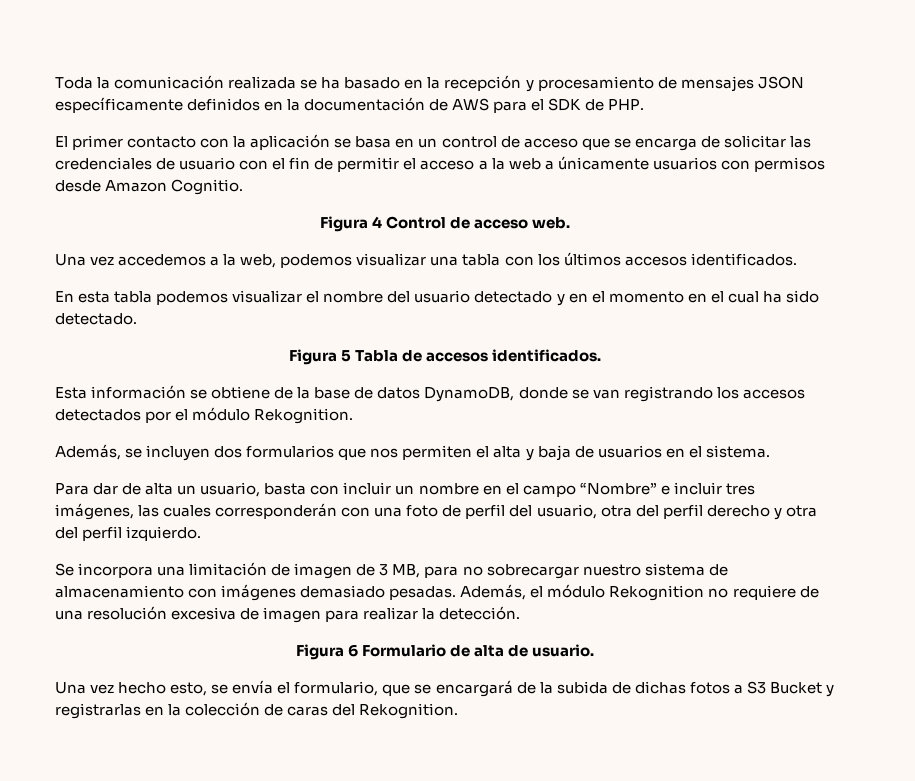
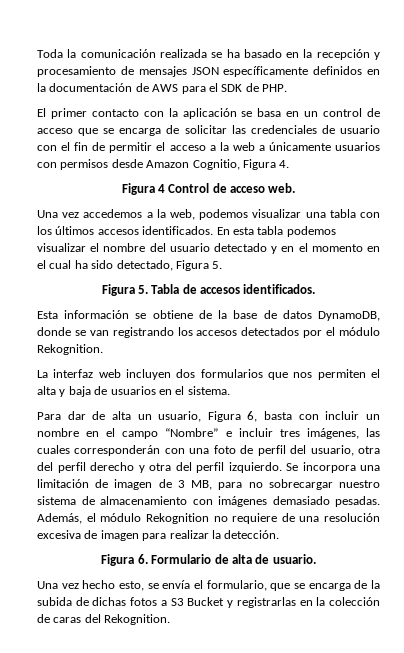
[171,179,244,195] Cognitio. -> [192,159,290,170] Cognitio, Figura 4.
(797, 259) // -> (214, 230) none
[55,313,137,325] [288,349,351,365] detectado. // Figura 5 -> [116,260,223,271] [101,284,148,296] detectado, Figura 5. // Figura 5.
[55,444,143,460] Además, se -> [37,369,121,378] La interfaz web
(261, 489) none -> [207,411,258,422] Figura 6,
(202, 533) // -> (282, 467) none
[347,644,358,657] 6 -> [137,554,148,564] 6.
[435,680,513,697] encargará -> [308,583,351,591] encarga

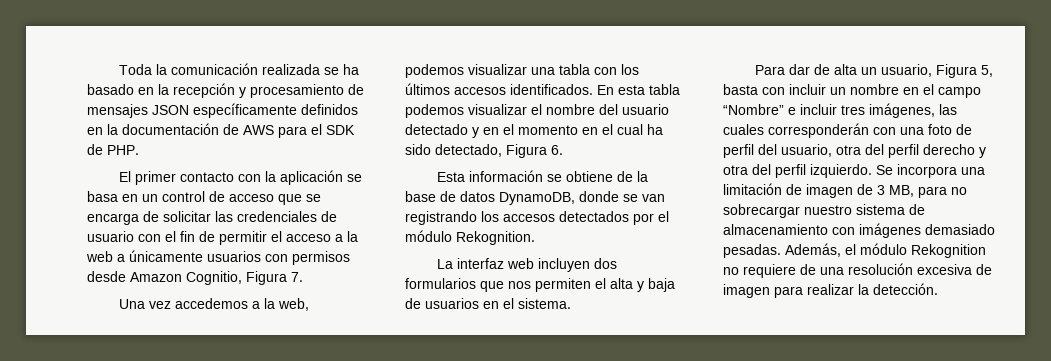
[279,160,290,168] [121,183,296,195] 4. // Figura 4 Control de acceso web. -> [291,272,303,282] 7.
[212,261,223,269] [101,284,316,296] 5. // Figura 5. Tabla de accesos identificados. -> [551,145,563,155] 6.
[247,411,258,422] 6, -> [981,65,994,77] 5,
[101,554,316,566] [37,580,381,591] [37,597,381,608] [37,614,171,625] // Figura 6. Formulario de alta de usuario. // Una vez hecho esto, se envía el formulario, que se encarga de la subida de dichas fotos a S3 Bucket y registrarlas en la colección de caras del Rekognition. -> (938, 289) none

